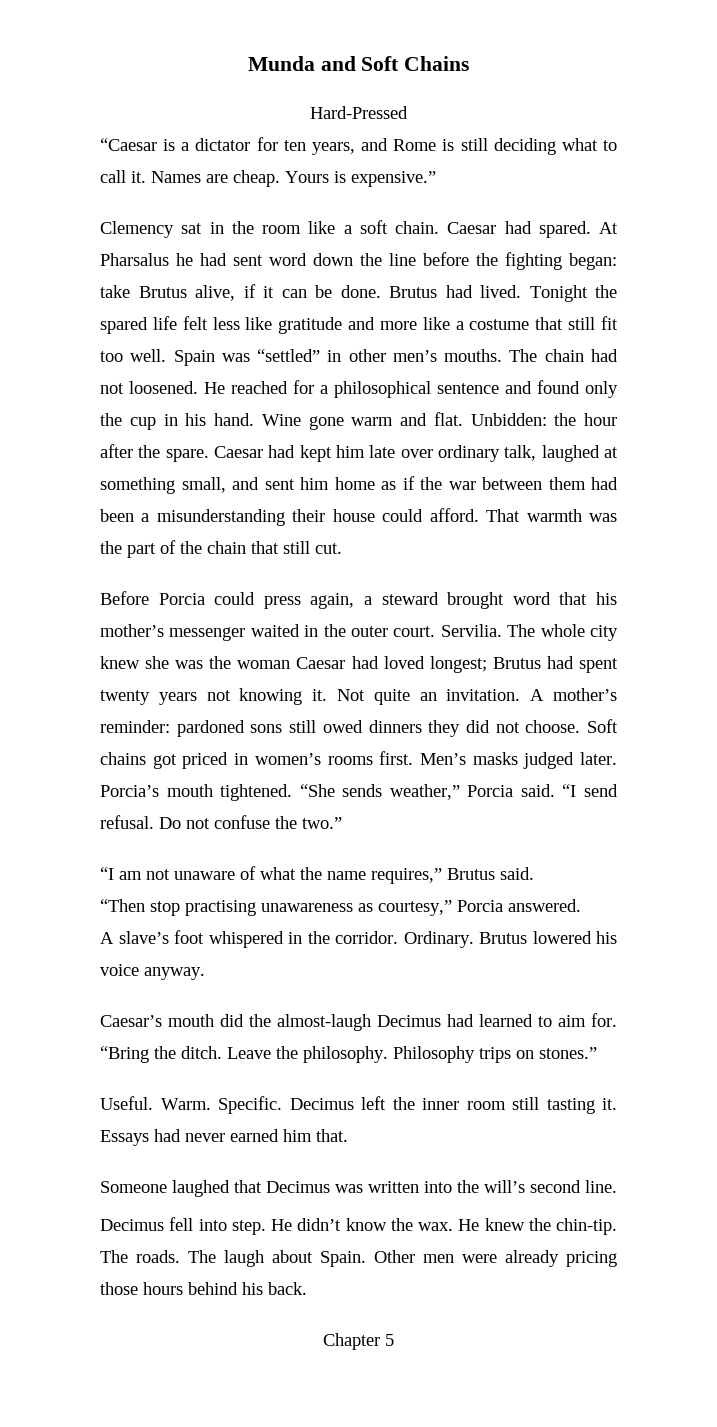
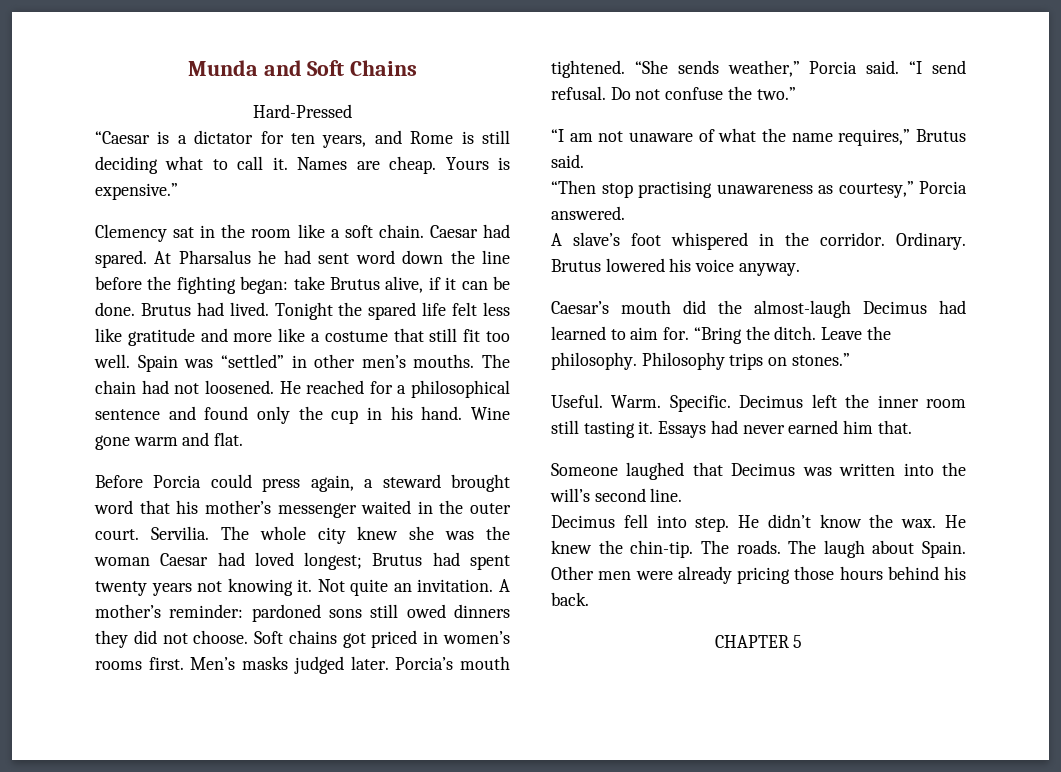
[470,413,617,426] [100,444,618,462] [100,476,618,494] [100,508,618,526] [100,540,342,558] Unbidden: the hour after the spare. Caesar had kept him late over ordinary talk, laughed at something small, and sent him home as if the war between them had been a misunderstanding their house could afford. That warmth was the part of the chain that still cut. -> (244, 439) none
[323,1333,380,1350] Chapter -> [714,635,789,648] CHAPTER

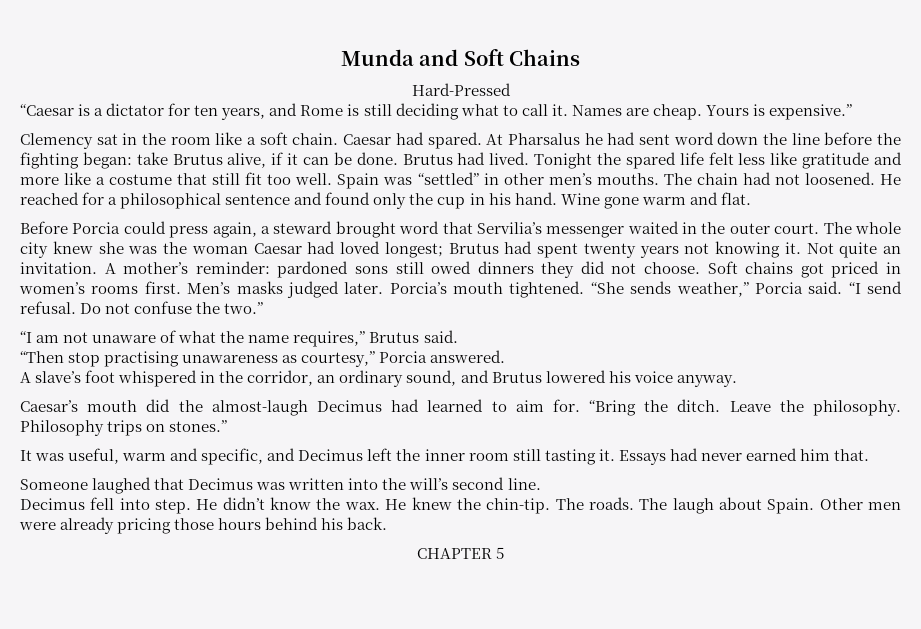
[176,500,271,514] his mother’s -> [476,222,542,234] Servilia’s
[150,526,209,540] Servilia. -> (820, 228) none
[820,232,966,250] corridor. Ordinary. -> [247,370,489,387] corridor, an ordinary sound, and
[551,394,731,412] Useful. Warm. Specific. -> [20,448,296,465] It was useful, warm and specific, and

